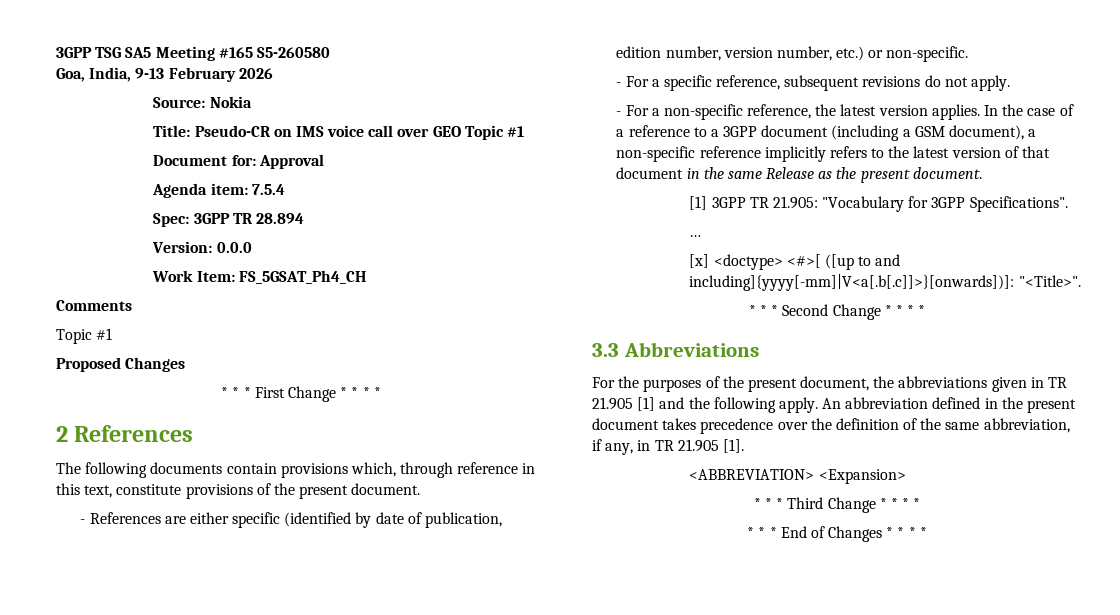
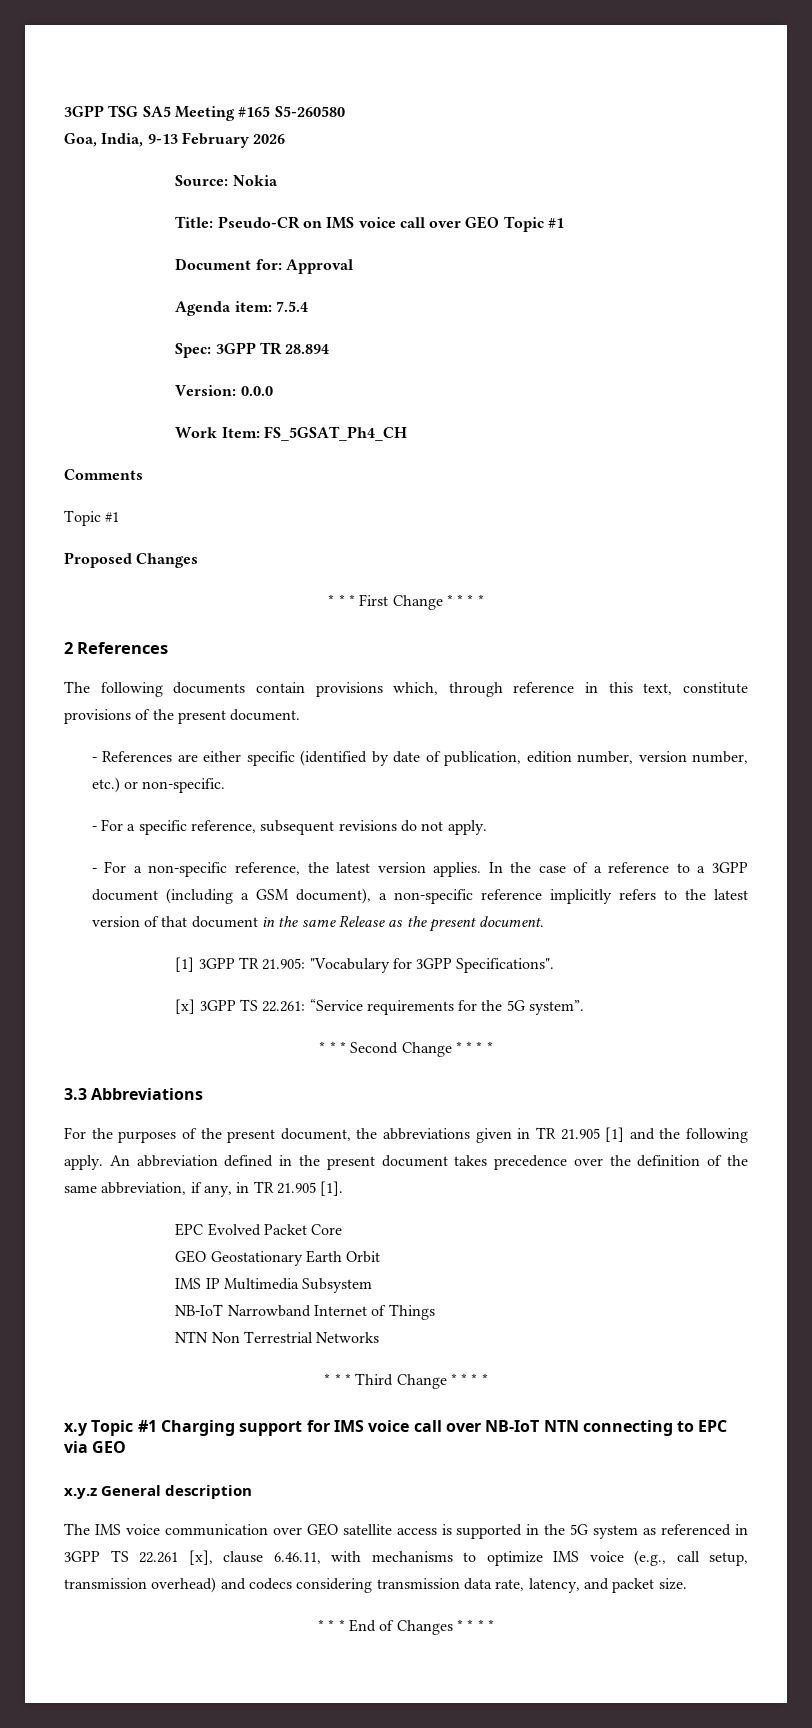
[689,235,702,237] // … -> (555, 965) none
[713,254,901,270] [689,274,1081,291] <doctype> <#>[ ([up to and including]{yyyy[-mm]|V<a[.b[.c]]>}[onwards])]: "<Title>". -> [199,999,585,1015] 3GPP TS 22.261: “Service requirements for the 5G system”.
[689,469,906,484] <ABBREVIATION> <Expansion> -> [175,1223,343,1236] [175,1250,381,1266] [175,1278,373,1293] [175,1304,435,1320] [175,1331,380,1343] EPC Evolved Packet Core // GEO Geostationary Earth Orbit // IMS IP Multimedia Subsystem // NB-IoT Narrowband Internet of Things // NTN Non Terrestrial Networks
(921, 503) none -> [64,1420,728,1436] [64,1441,127,1453] [64,1485,253,1499] [64,1523,748,1539] [64,1550,748,1566] [64,1577,687,1593] // x.y Topic #1 Charging support for IMS voice call over NB-IoT NTN connecting to EPC via GEO // x.y.z General description // The IMS voice communication over GEO satellite access is supported in the 5G system as referenced in 3GPP TS 22.261 [x], clause 6.46.11, with mechanisms to optimize IMS voice (e.g., call setup, transmission overhead) and codecs considering transmission data rate, latency, and packet size.

